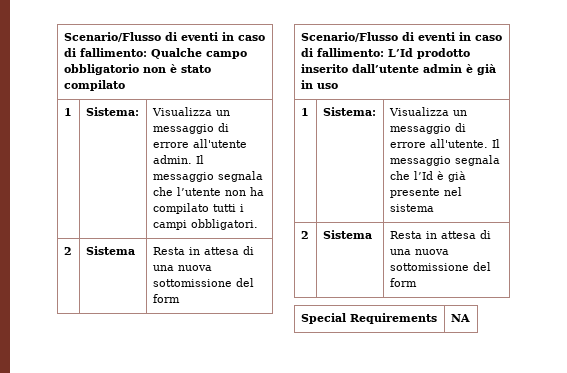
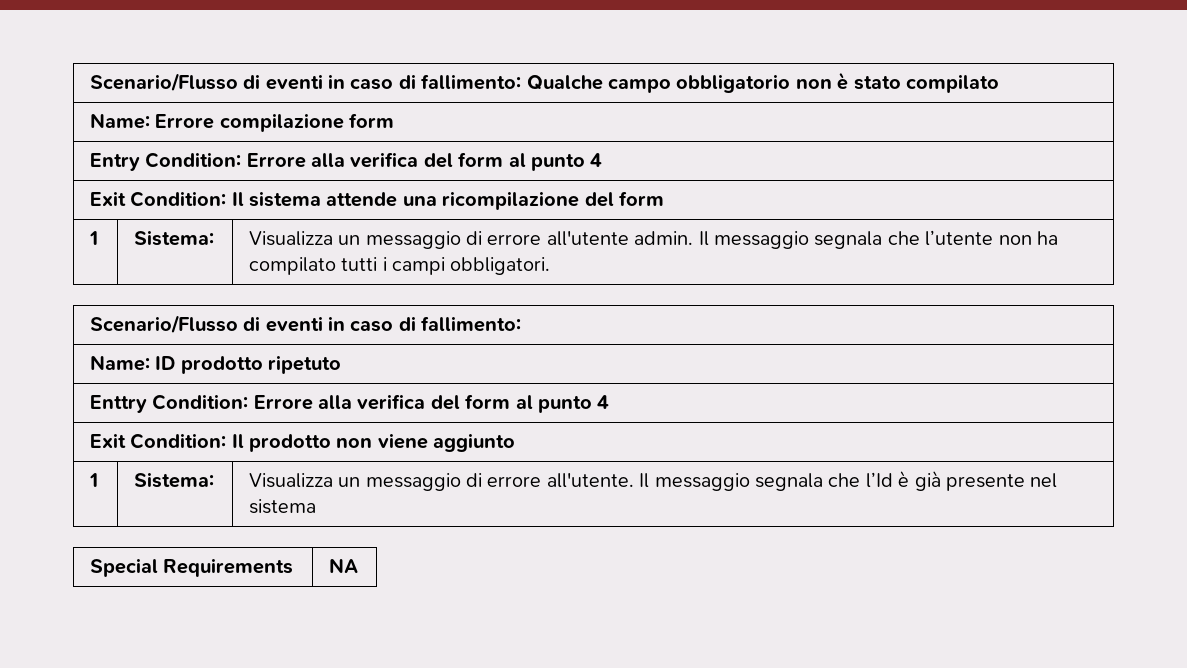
(125, 85) none -> [89,113,394,132] [89,152,603,171] [89,191,664,210] // Name: Errore compilazione form // Entry Condition: Errore alla verifica del form al punto 4 // Exit Condition: Il sistema attende una ricompilazione del form
[63,247,72,255] [85,246,135,255] [152,246,254,255] [152,265,212,271] [152,278,254,287] [152,294,180,303] [300,32,502,42] [300,48,470,59] [300,64,496,75] [300,80,338,89] // 2 | Sistema | Resta in attesa di una nuova sottomissione del form // Scenario/Flusso di eventi in caso di fallimento: L’Id prodotto inserito dall’utente admin è già in uso -> [89,315,522,334] [89,355,341,374] [89,394,610,413] [89,433,516,452] // Scenario/Flusso di eventi in caso di fallimento: // Name: ID prodotto ripetuto // Enttry Condition: Errore alla verifica del form al punto 4 // Exit Condition: Il prodotto non viene aggiunto
[300,231,309,239] [322,230,372,239] [389,230,491,239] [389,249,449,255] [389,262,491,271] [389,278,417,287] // 2 | Sistema | Resta in attesa di una nuova sottomissione del form -> (316, 506) none

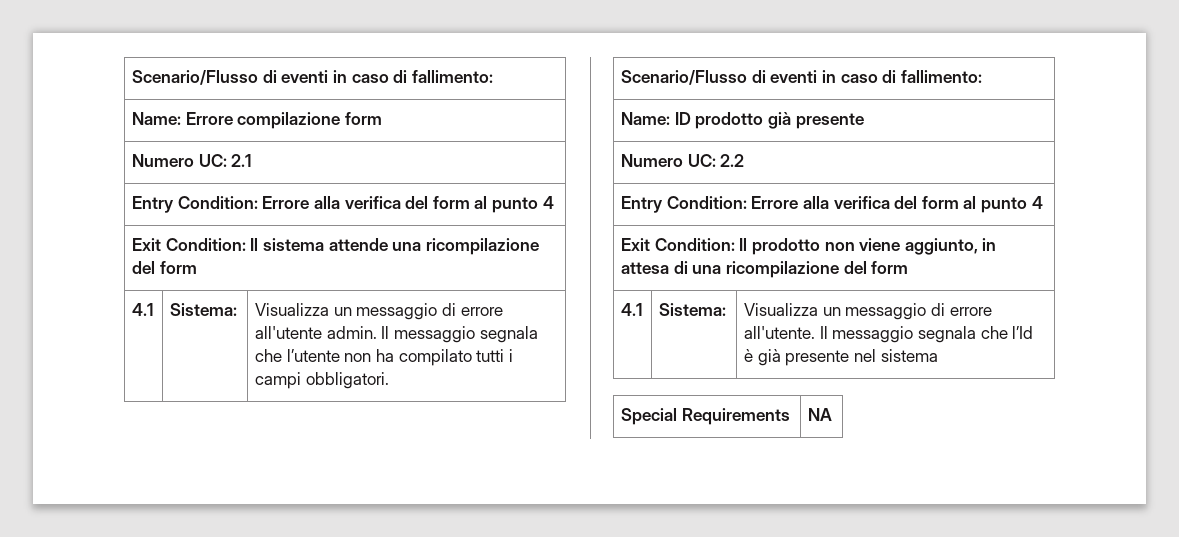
[89,72,999,93] Scenario/Flusso di eventi in caso di fallimento: Qualche campo obbligatorio non è stato compilato -> [132,70,493,85] Scenario/Flusso di eventi in caso di fallimento:
(394, 120) none -> [132,154,252,167] // Numero UC: 2.1
[88,231,98,245] 1 -> [132,303,154,316] 4.1
[267,355,341,374] [89,395,147,413] ripetuto // Enttry -> [768,112,864,129] [621,154,745,167] [621,196,664,213] già presente // Numero UC: 2.2 // Entry
[433,433,516,452] [88,473,98,487] aggiunto // 1 -> [904,238,997,255] [621,261,909,278] [621,303,643,316] aggiunto, in attesa di una ricompilazione del form // 4.1

